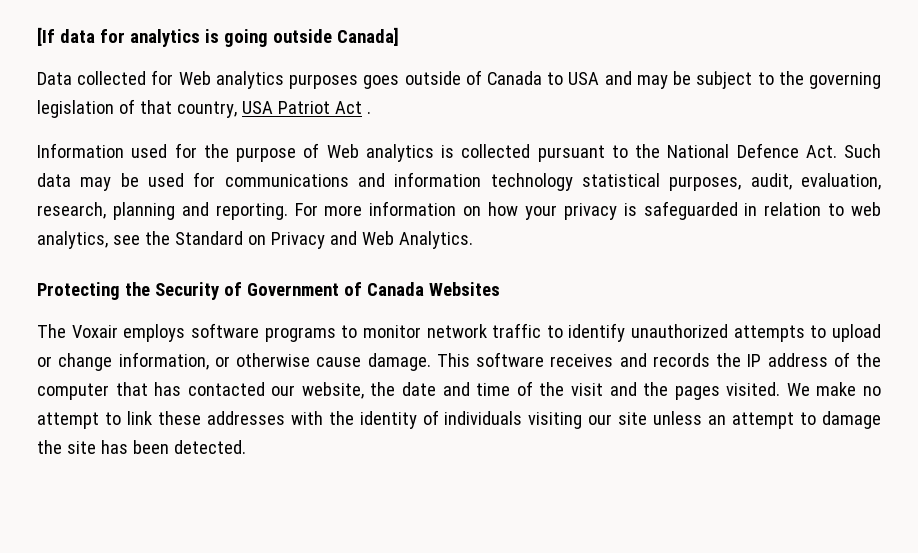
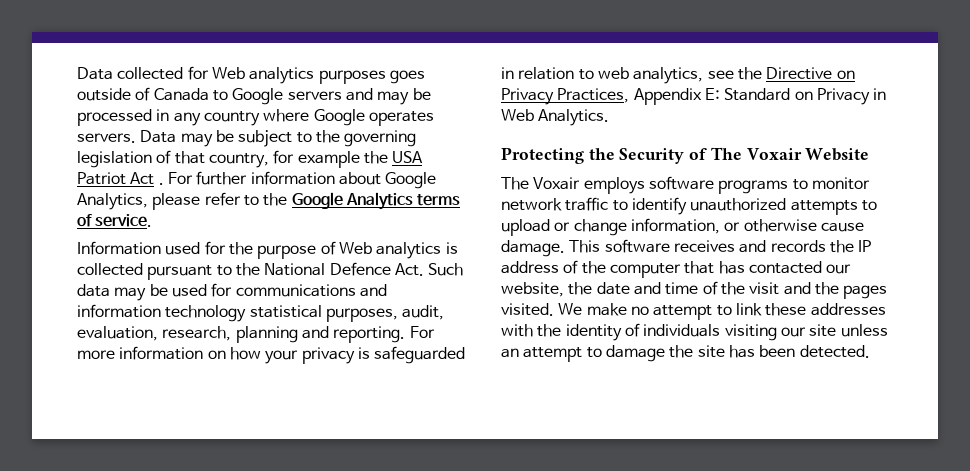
[37,27,399,47] [If data for analytics is going outside Canada] // -> (77, 73) none
[568,72,600,85] USA -> [232,88,342,105] Google servers
(692, 78) none -> [77,109,434,126] [77,130,234,147] processed in any country where Google operates servers. Data may be
(237, 109) none -> [273,150,388,168] for example the
(371, 112) none -> [167,171,437,189] [77,192,461,210] [77,214,153,227] For further information about Google Analytics, please refer to the Google Analytics terms of service.
(170, 238) none -> [766,67,855,80] [501,88,720,105] Directive on Privacy Practices, Appendix E:
[329,231,357,245] and -> [873,88,887,100] in
[246,282,500,296] Government of Canada Websites -> [710,147,870,161] The Voxair Website

